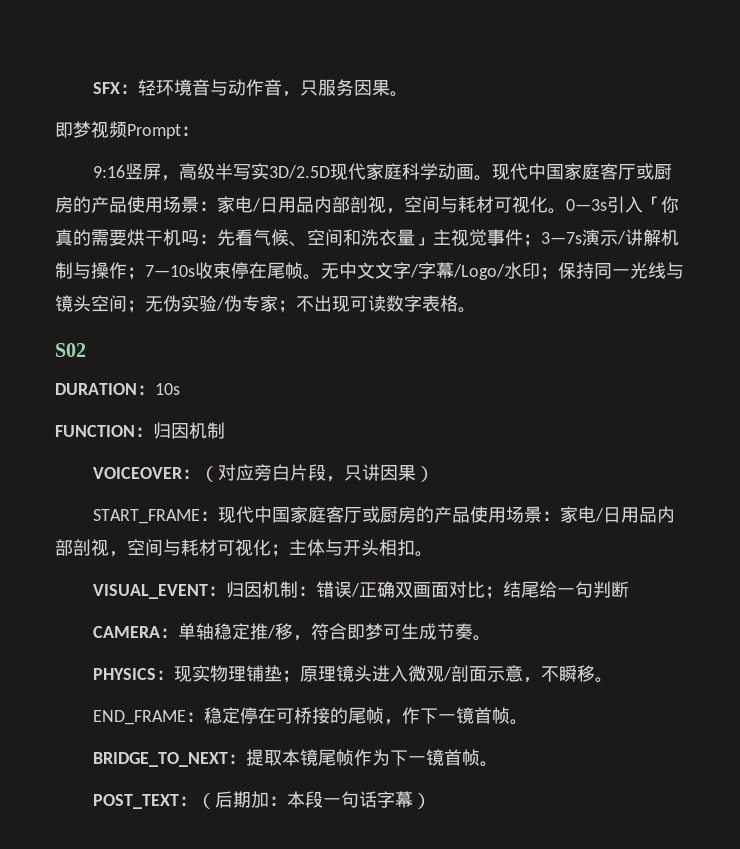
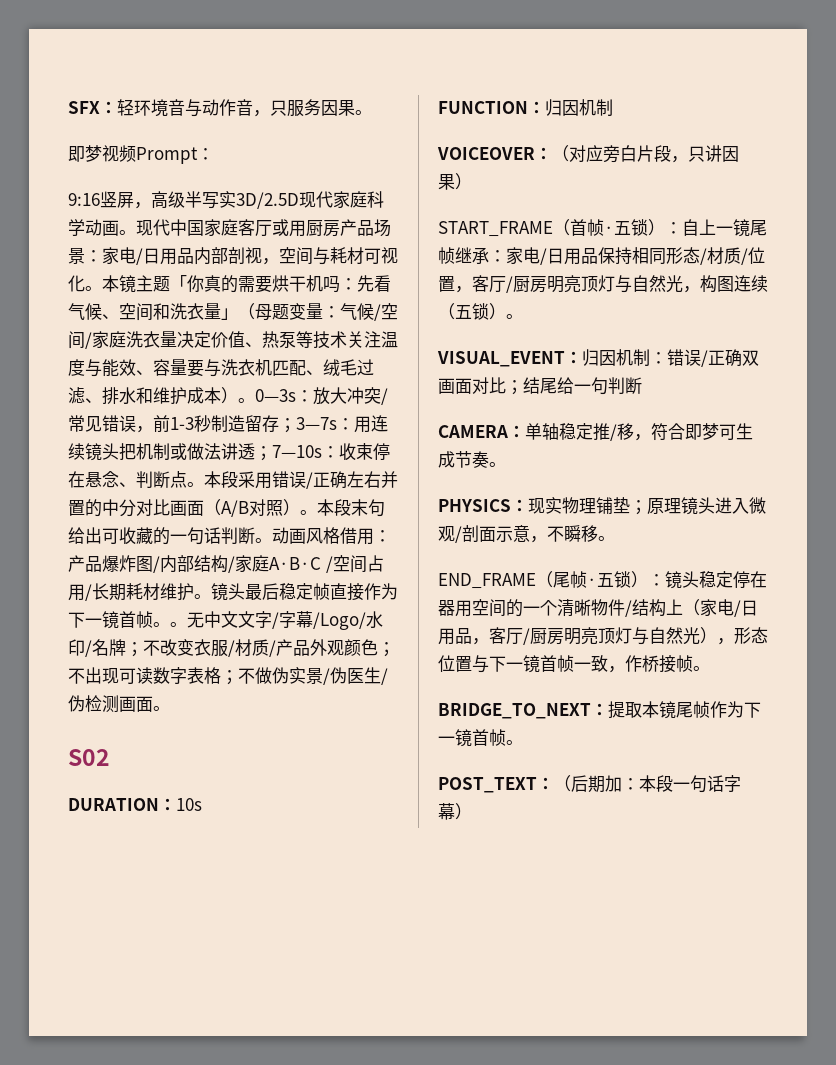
[654,164,673,180] [55,196,163,213] 厨房的产品使用 -> [289,219,374,237] 用厨房产品
[566,196,643,213] 0—3s引入 -> [102,275,170,293] 本镜主题
[433,229,679,247] [55,262,303,280] 主视觉事件；3—7s演示/讲解机制与操作；7—10s收束停在尾帧 -> [238,303,398,321] [68,331,398,349] [68,359,374,377] [68,387,388,405] [68,415,388,433] [68,443,390,461] [68,471,398,489] [68,499,385,517] [68,527,391,545] [68,555,384,573] [68,583,398,601] [68,611,170,629] （母题变量：气候/空间/家庭洗衣量决定价值、热泵等技术关注温度与能效、容量要与洗衣机匹配、绒毛过滤、排水和维护成本）。0—3s：放大冲突/常见错误，前1-3秒制造留存；3—7s：用连续镜头把机制或做法讲透；7—10s：收束停在悬念、判断点。本段采用错误/正确左右并置的中分对比画面（A/B对照）。本段末句给出可收藏的一句话判断。动画风格借用：产品爆炸图/内部结构/家庭A·B·C /空间占用/长期耗材维护。镜头最后稳定帧直接作为下一镜首帧。
[540,262,684,280] [55,295,278,313] ；保持同一光线与镜头空间；无伪实验/伪专家 -> [85,639,378,657] /名牌；不改变衣服/材质/产品外观颜色
(458, 303) none -> [221,667,388,685] [68,695,153,713] ；不做伪实景/伪医生/伪检测画面
[200,506,676,523] [55,539,415,557] ：现代中国家庭客厅或厨房的产品使用场景：家电/日用品内部剖视，空间与耗材可视化；主体与开头相扣 -> [553,219,767,237] [438,247,765,265] [438,275,768,293] [438,303,506,320] （首帧·五锁）：自上一镜尾帧继承：家电/日用品保持相同形态/材质/位置，客厅/厨房明亮顶灯与自然光，构图连续（五锁）
[186,707,493,725] ：稳定停在可桥接的尾帧，作下一镜首 -> [536,571,767,589] [438,599,758,617] [438,627,768,645] [438,655,676,673] （尾帧·五锁）：镜头稳定停在器用空间的一个清晰物件/结构上（家电/日用品，客厅/厨房明亮顶灯与自然光），形态位置与下一镜首帧一致，作桥接

